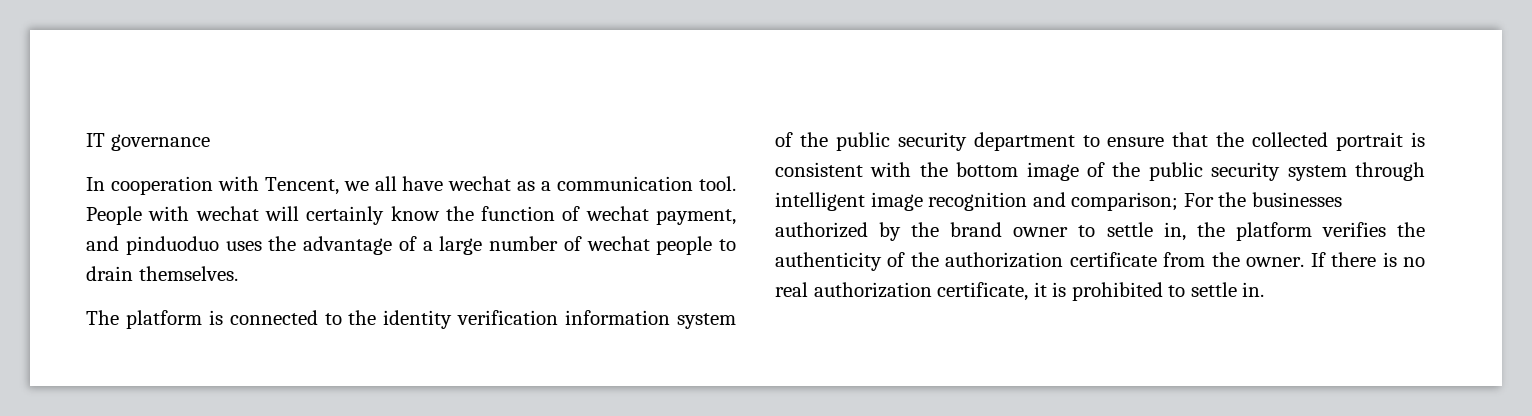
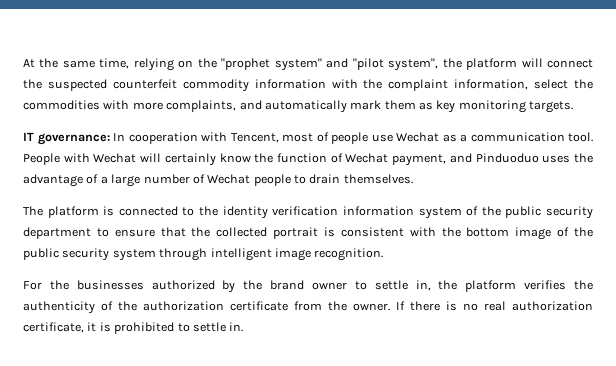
[86,133,210,151] [86,176,512,195] IT governance // In cooperation with Tencent, we all have wechat -> [23,58,593,71] [23,79,593,92] [23,100,574,113] [23,132,439,145] At the same time, relying on the "prophet system" and "pilot system", the platform will connect the suspected counterfeit commodity information with the complaint information, select the commodities with more complaints, and automatically mark them as key monitoring targets. // IT governance: In cooperation with Tencent, most of people use Wechat
[195,206,259,221] wechat -> [93,153,137,163] Wechat
[585,206,649,221] wechat -> [345,153,389,163] Wechat
[125,236,219,255] pinduoduo -> [475,153,539,163] Pinduoduo
[586,236,650,251] wechat -> [207,174,251,184] Wechat
[928,192,1179,211] recognition and comparison; -> [314,248,384,261] recognition. //

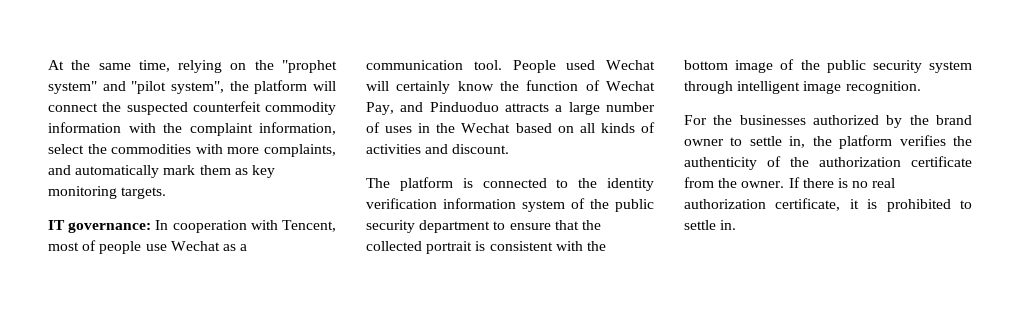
[63,153,90,163] with -> [566,60,596,70] used
[392,154,447,166] payment, -> [366,102,394,115] Pay,
[542,153,593,163] [23,174,413,187] uses the advantage of a large number of Wechat people to drain themselves. -> [505,102,655,115] [366,122,655,133] [366,144,510,154] attracts a large number of uses in the Wechat based on all kinds of activities and discount.

